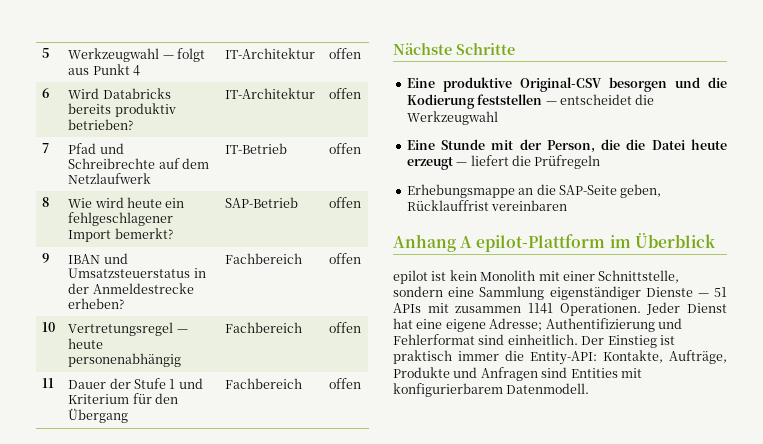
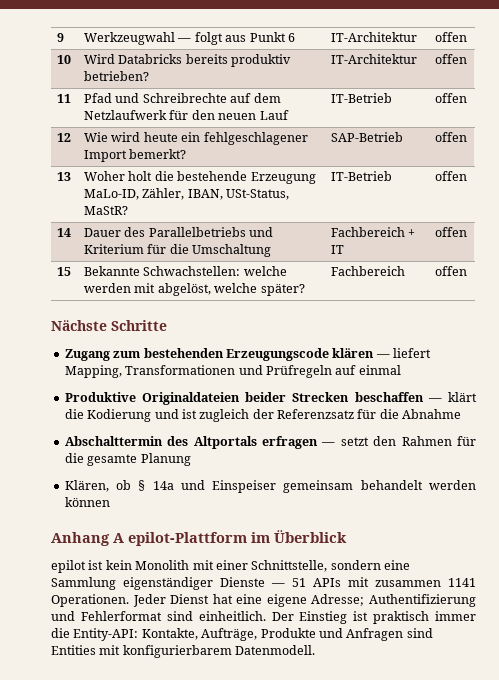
[42,48,50,58] 5 -> [57,33,65,42] 9
[133,65,141,76] [225,48,316,59] [329,48,362,59] [42,88,50,98] 4 | IT-Architektur | offen // 6 -> [287,33,295,42] [331,32,418,42] [435,32,468,42] [57,55,72,64] 6 | IT-Architektur | offen // 10
[42,143,50,153] 7 -> [57,94,72,103] 11
[225,143,288,154] [329,143,362,154] [42,197,50,207] | IT-Betrieb | offen // 8 -> [169,110,289,120] [331,93,393,103] [435,93,468,103] [57,133,72,142] für den neuen Lauf | IT-Betrieb | offen // 12
[42,253,50,263] [68,253,128,264] [68,268,206,278] [68,283,194,294] [68,298,125,309] [225,253,303,264] [329,253,362,264] [42,322,56,332] [68,322,188,336] [68,338,104,349] [68,353,182,367] [225,322,303,333] [329,322,362,333] [42,378,55,388] [68,378,203,389] [68,393,179,404] [68,408,129,423] [225,378,303,389] [329,378,362,389] [393,43,515,55] [406,77,727,92] [406,94,655,109] [406,111,498,125] [406,139,727,153] [406,155,601,170] [406,184,662,198] [406,200,568,211] 9 | IBAN und Umsatzsteuerstatus in der Anmeldestrecke erheben? | Fachbereich | offen // 10 | Vertretungsregel — heute personenabhängig | Fachbereich | offen // 11 | Dauer der Stufe 1 und Kriterium für den Übergang | Fachbereich | offen // Nächste Schritte // Eine produktive Original-CSV besorgen und die Kodierung feststellen — entscheidet die Werkzeugwahl // Eine Stunde mit der Person, die die Datei heute erzeugt — liefert die Prüfregeln // Erhebungsmappe an die SAP-Seite geben, Rücklauffrist vereinbaren -> [57,172,72,181] [84,171,316,184] [84,188,290,200] [84,206,129,215] [331,171,393,181] [435,171,468,181] [57,228,72,237] [84,227,274,237] [84,244,272,257] [331,227,416,237] [331,245,345,254] [435,227,468,237] [57,267,72,276] [84,266,287,276] [84,283,305,296] [331,266,406,276] [435,266,468,276] [51,320,167,331] [64,348,431,361] [64,365,401,378] [64,392,477,405] [64,409,462,422] [64,436,476,449] [64,453,191,466] [64,480,476,493] [64,497,110,507] 13 | Woher holt die bestehende Erzeugung MaLo-ID, Zähler, IBAN, USt-Status, MaStR? | IT-Betrieb | offen // 14 | Dauer des Parallelbetriebs und Kriterium für die Umschaltung | Fachbereich + IT | offen // 15 | Bekannte Schwachstellen: welche werden mit abgelöst, welche später? | Fachbereich | offen // Nächste Schritte // Zugang zum bestehenden Erzeugungscode klären — liefert Mapping, Transformationen und Prüfregeln auf einmal // Produktive Originaldateien beider Strecken beschaffen — klärt die Kodierung und ist zugleich der Referenzsatz für die Abnahme // Abschalttermin des Altportals erfragen — setzt den Rahmen für die gesamte Planung // Klären, ob § 14a und Einspeiser gemeinsam behandelt werden können

